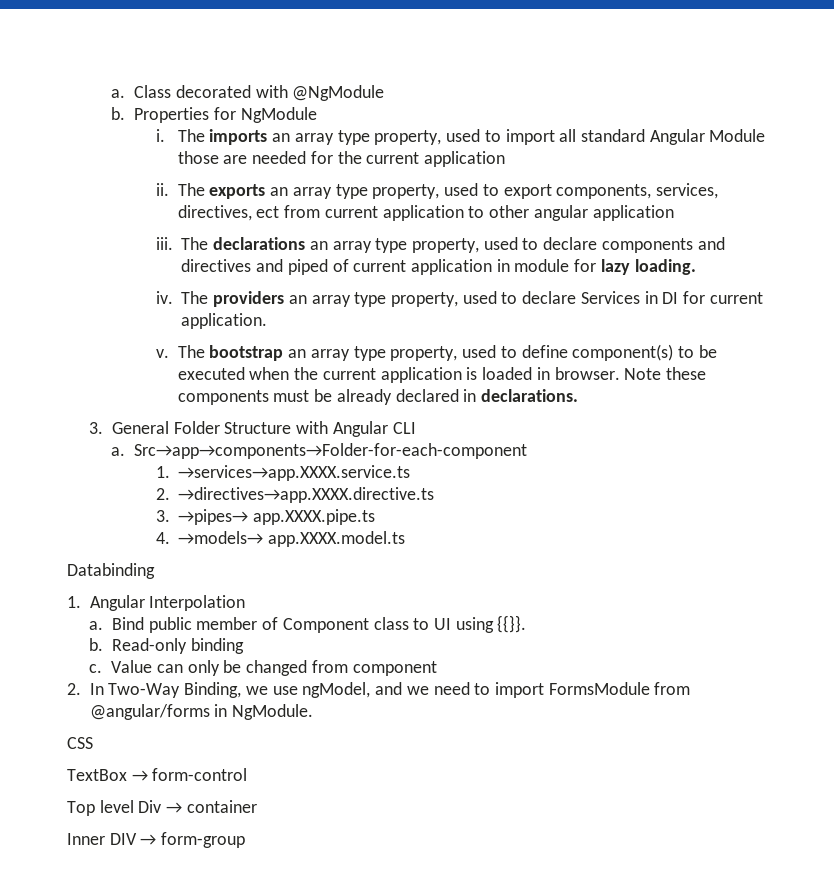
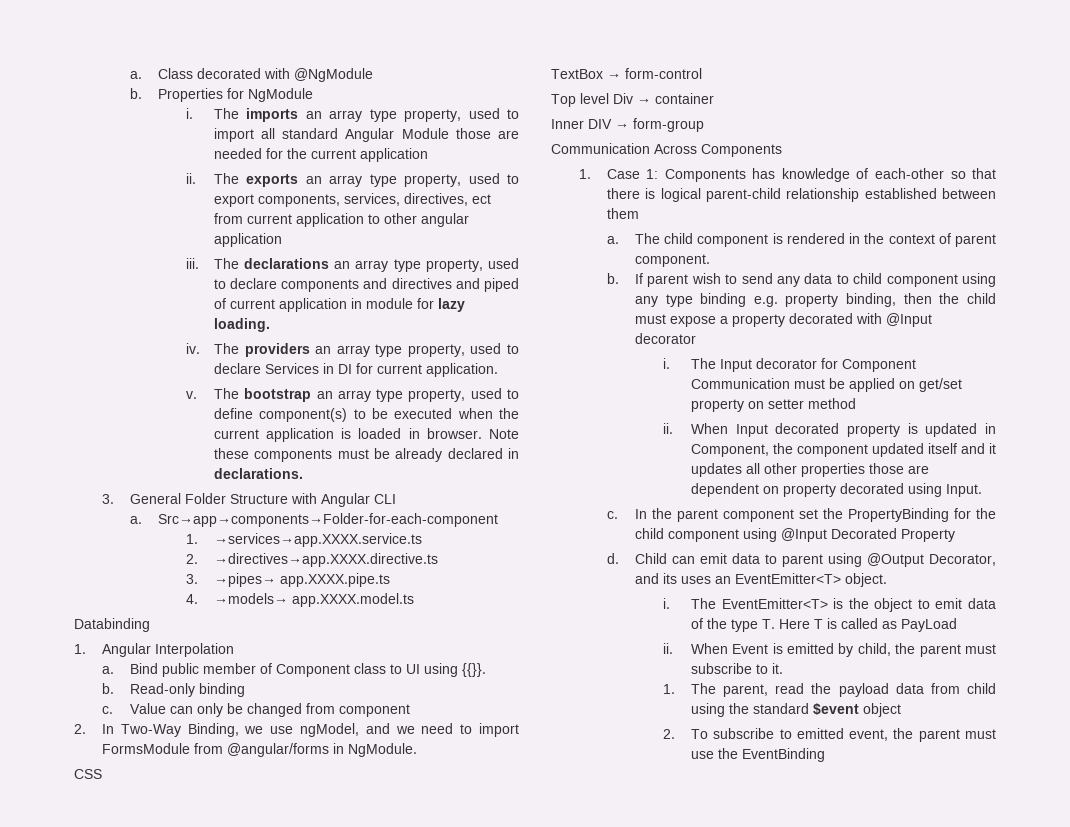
(246, 840) none -> [551,143,782,157] [578,168,996,182] [606,188,996,202] [606,208,639,219] [606,233,996,247] [634,254,710,267] [606,273,996,287] [634,293,996,307] [634,313,932,327] [634,333,696,344] [662,358,916,372] [690,378,962,392] [690,398,856,412] [662,423,997,437] [690,443,996,457] [690,463,929,477] [690,483,982,497] [606,508,996,522] [634,528,955,542] [606,553,996,567] [634,573,887,587] [662,598,996,612] [690,618,957,632] [662,643,996,657] [690,663,783,674] [662,683,996,697] [690,703,901,717] [662,728,996,742] [690,748,825,762] // Communication Across Components // 1. Case 1: Components has knowledge of each-other so that there is logical parent-child relationship established between them // a. The child component is rendered in the context of parent component. // b. If parent wish to send any data to child component using any type binding e.g. property binding, then the child must expose a property decorated with @Input decorator // i. The Input decorator for Component Communication must be applied on get/set property on setter method // ii. When Input decorated property is updated in Component, the component updated itself and it updates all other properties those are dependent on property decorated using Input. // c. In the parent component set the PropertyBinding for the child component using @Input Decorated Property // d. Child can emit data to parent using @Output Decorator, and its uses an EventEmitter<T> object. // i. The EventEmitter<T> is the object to emit data of the type T. Here T is called as PayLoad // ii. When Event is emitted by child, the parent must subscribe to it. // 1. The parent, read the payload data from child using the standard $event object // 2. To subscribe to emitted event, the parent must use the EventBinding

